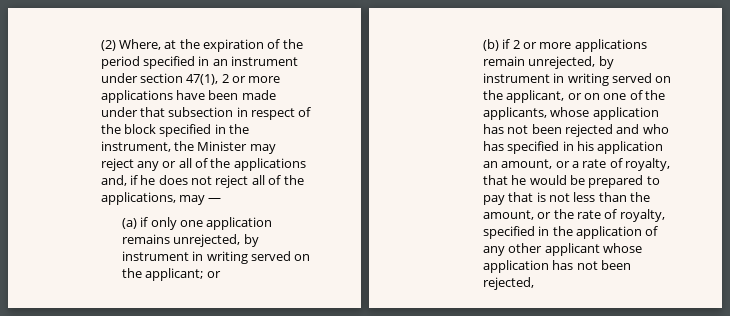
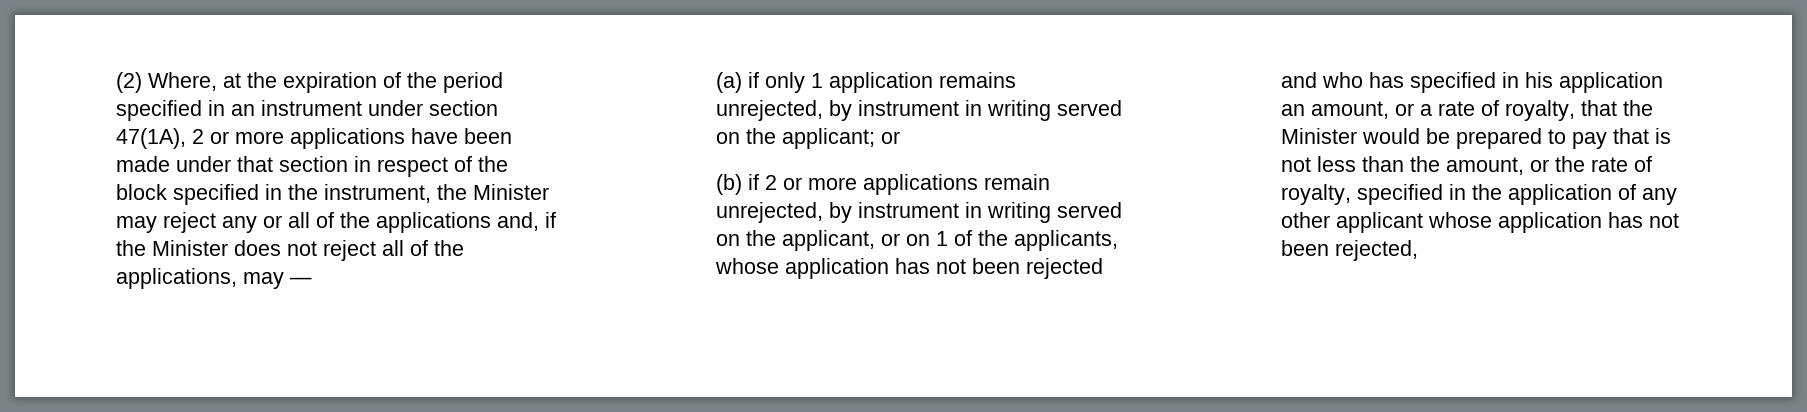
[186,74,219,85] 47(1), -> [116,128,187,149] 47(1A),
[168,107,234,117] subsection -> [279,156,349,172] section
[140,175,156,185] he -> [116,240,229,256] the Minister
[179,220,203,227] one -> [810,73,823,88] 1
[603,93,627,100] one -> [935,231,948,246] 1
[511,175,527,185] he -> [1622,100,1653,116] [1280,128,1357,144] the Minister

